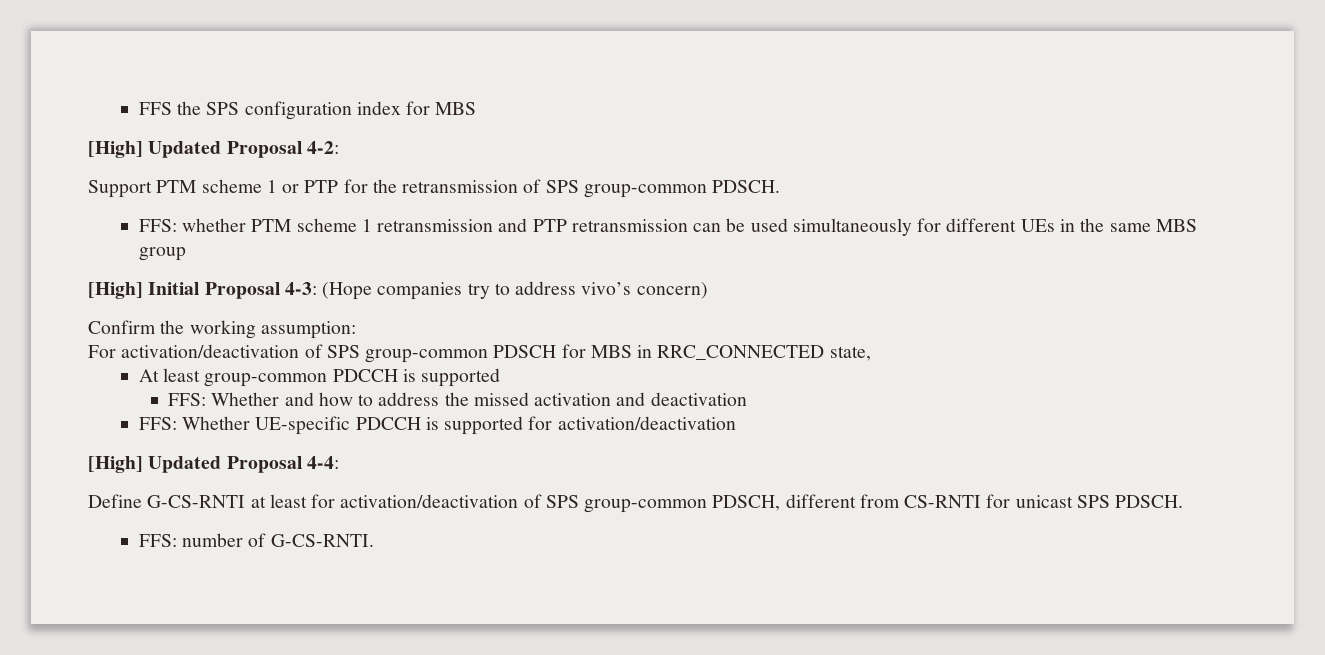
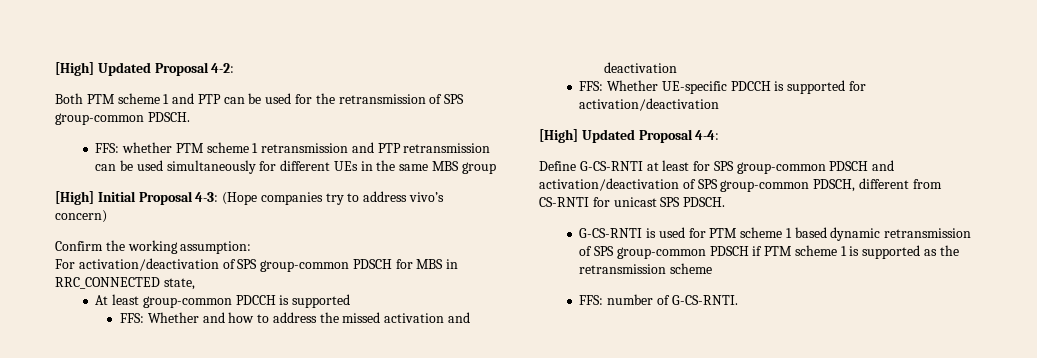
[138,101,477,120] FFS the SPS configuration index for MBS // -> (55, 69) none
[88,179,339,198] Support PTM scheme 1 or PTP -> [55,93,292,104] Both PTM scheme 1 and PTP can be used
(336, 501) none -> [713,160,895,174] SPS group-common PDSCH and
(1184, 501) none -> [579,227,972,241] [579,245,959,259] [579,263,712,274] // G-CS-RNTI is used for PTM scheme 1 based dynamic retransmission of SPS group-common PDSCH if PTM scheme 1 is supported as the retransmission scheme

